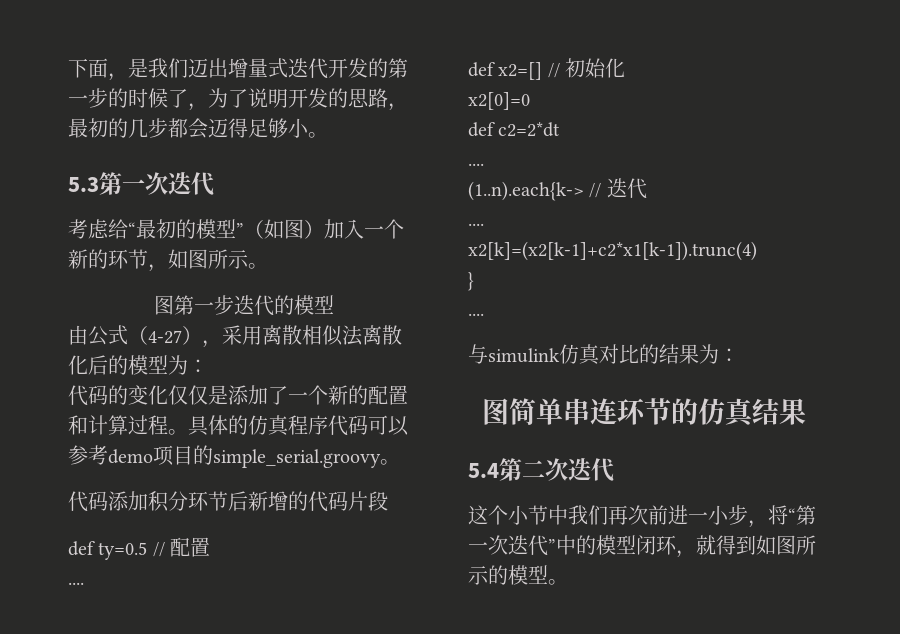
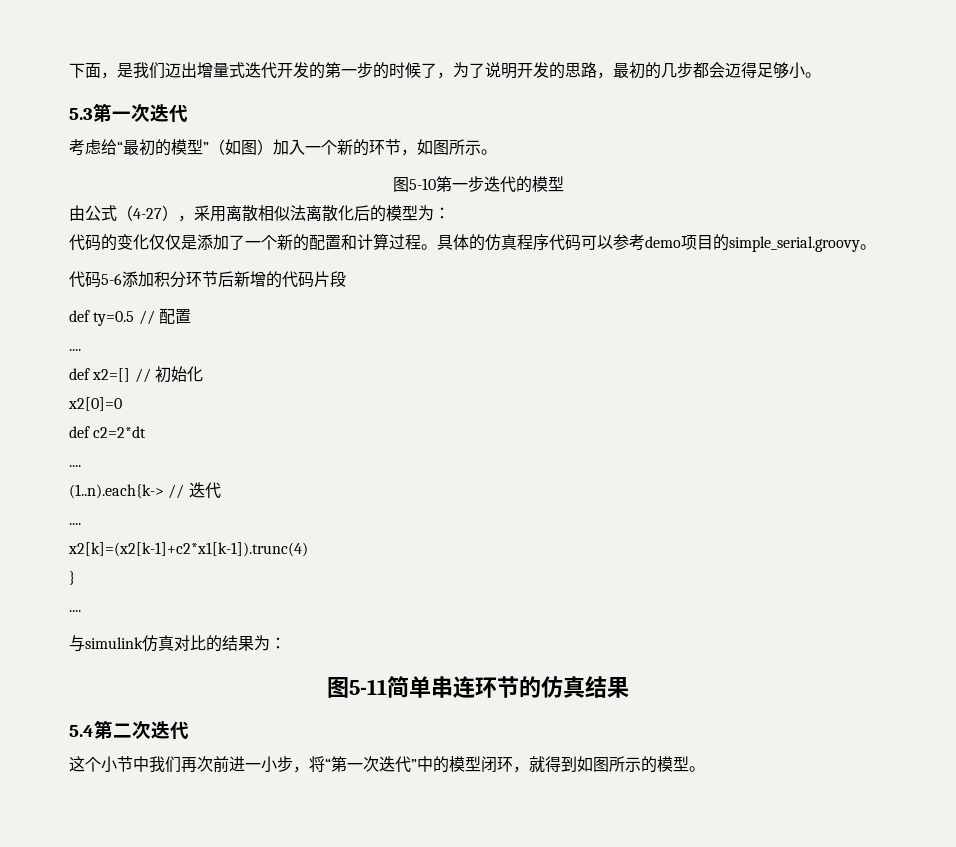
(174, 305) none -> [408,178,436,190] 5-10
(108, 501) none -> [101,273,122,285] 5-6
(509, 411) none -> [349,679,387,695] 5-11

